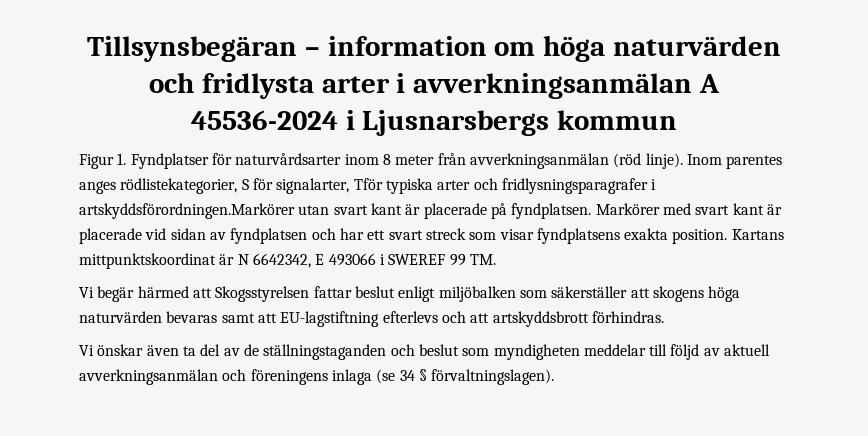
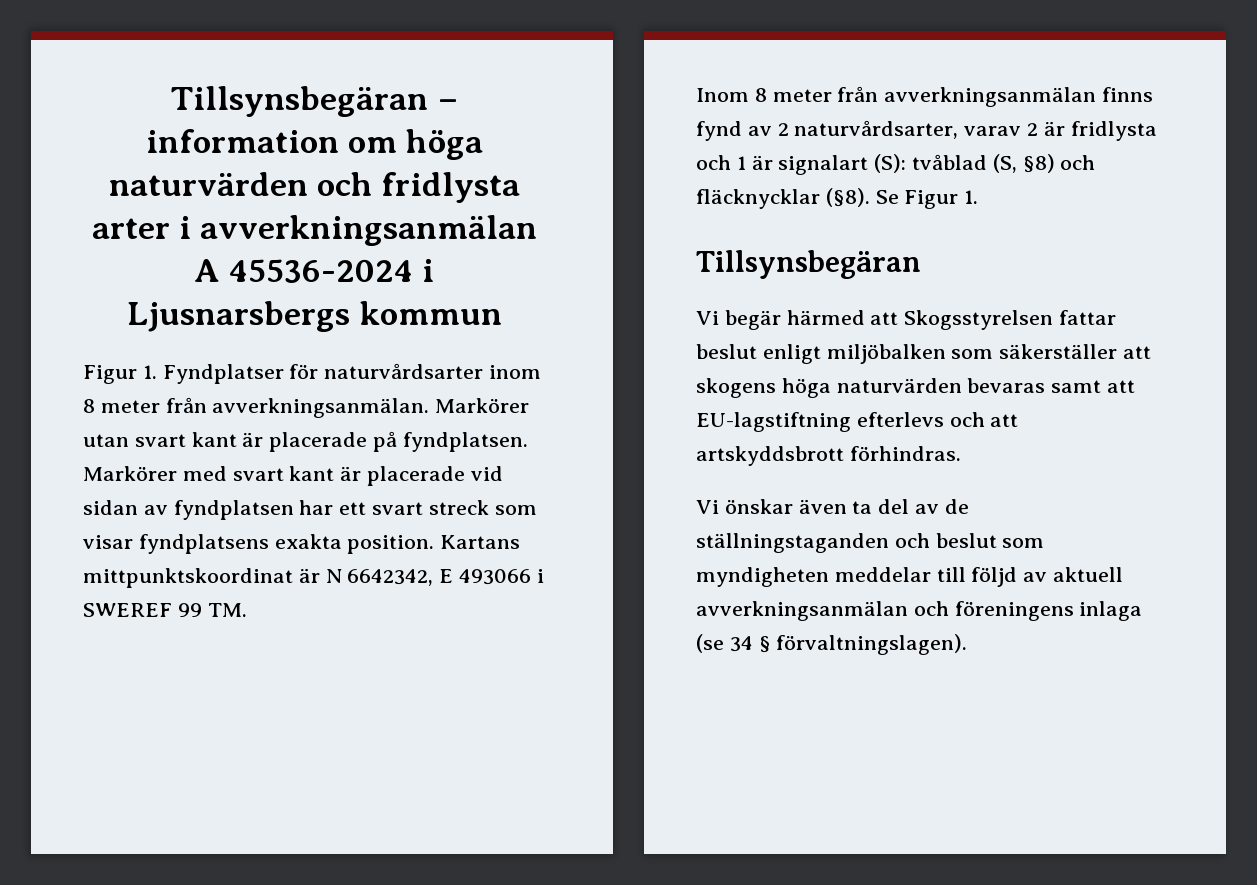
[469,153,783,169] [79,178,657,194] [79,203,295,219] avverkningsanmälan (röd linje). Inom parentes anges rödlistekategorier, S för signalarter, Tför typiska arter och fridlysningsparagrafer i artskyddsförordningen.Markörer -> [212,398,530,418] avverkningsanmälan. Markörer
[311,228,336,240] och -> (294, 510) none
(496, 259) none -> [696,86,1154,107] [696,120,1157,141] [696,154,1096,175] [696,188,979,209] [696,250,921,279] // Inom 8 meter från avverkningsanmälan finns fynd av 2 naturvårdsarter, varav 2 är fridlysta och 1 är signalart (S): tvåblad (S, §8) och fläcknycklar (§8). Se Figur 1. // Tillsynsbegäran

